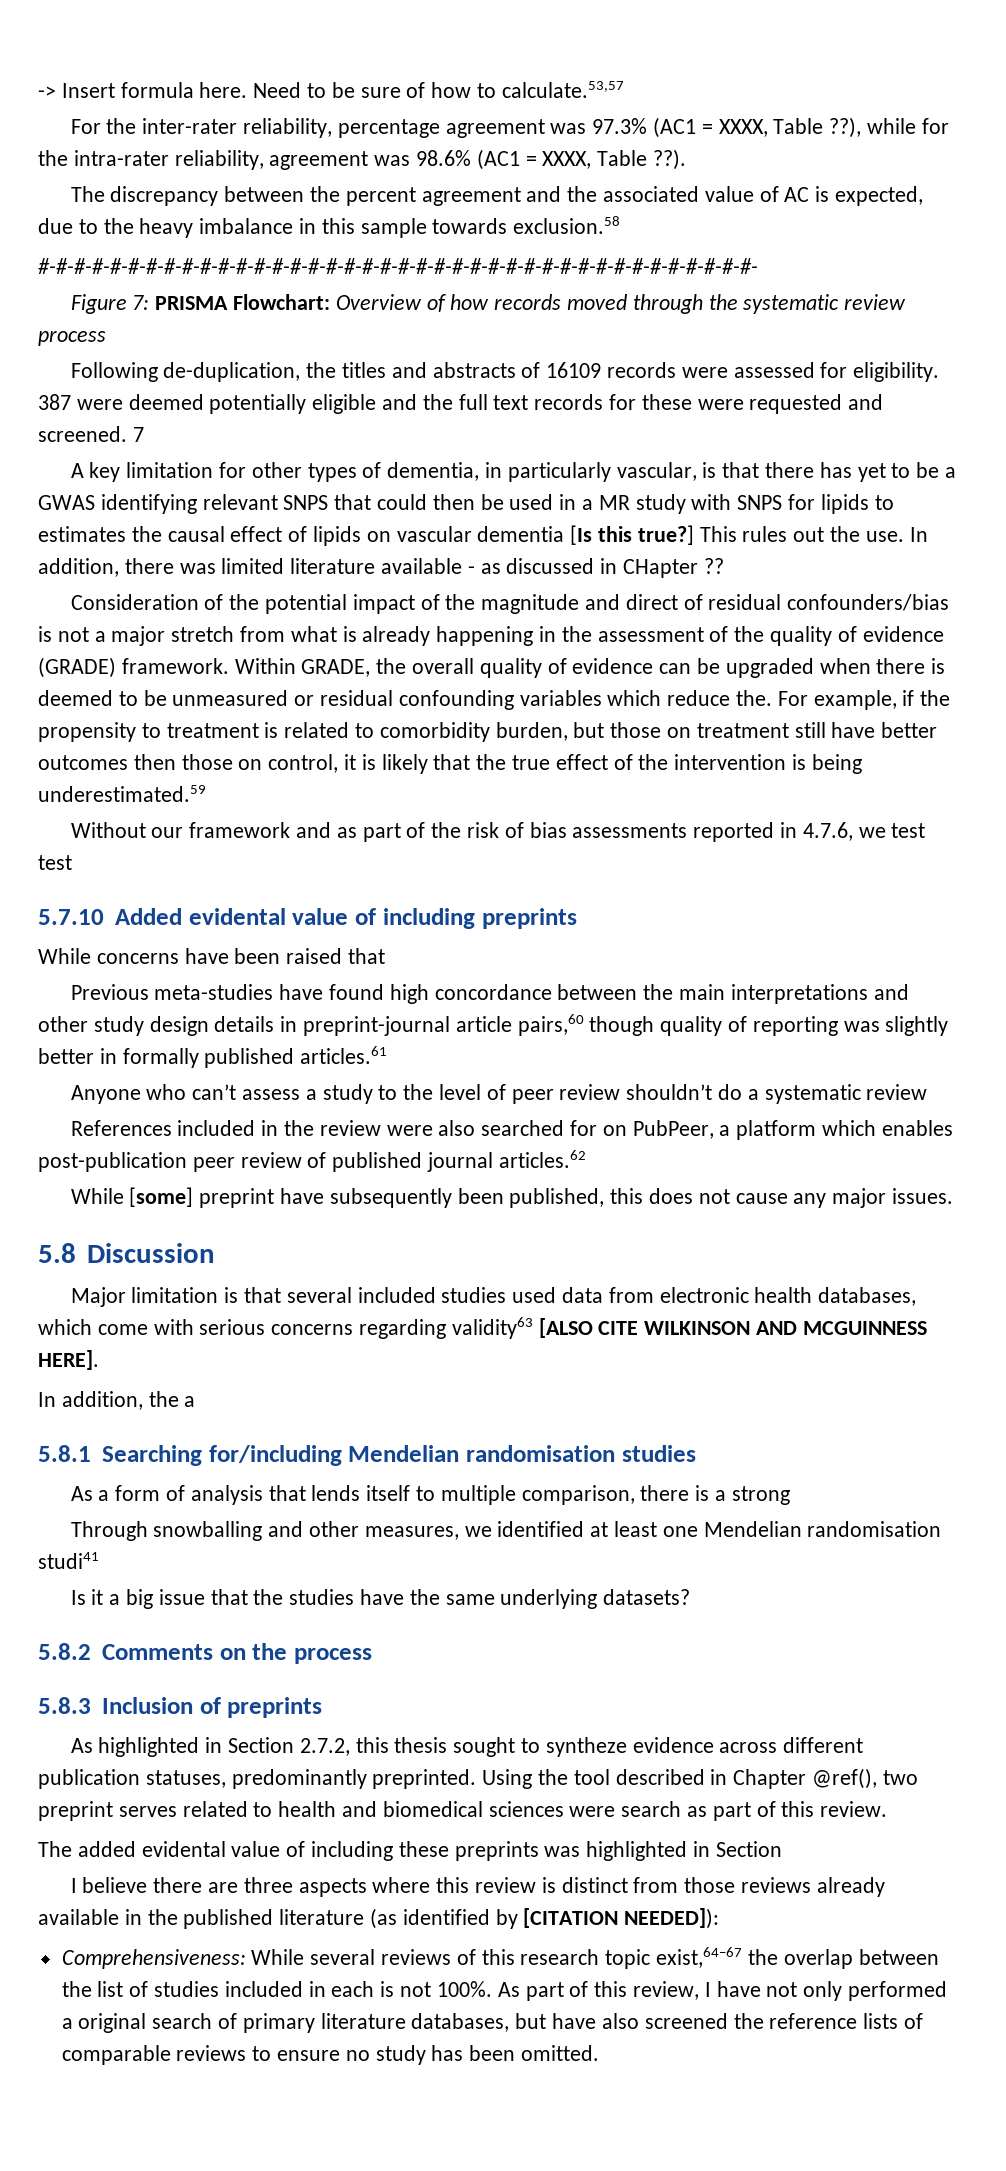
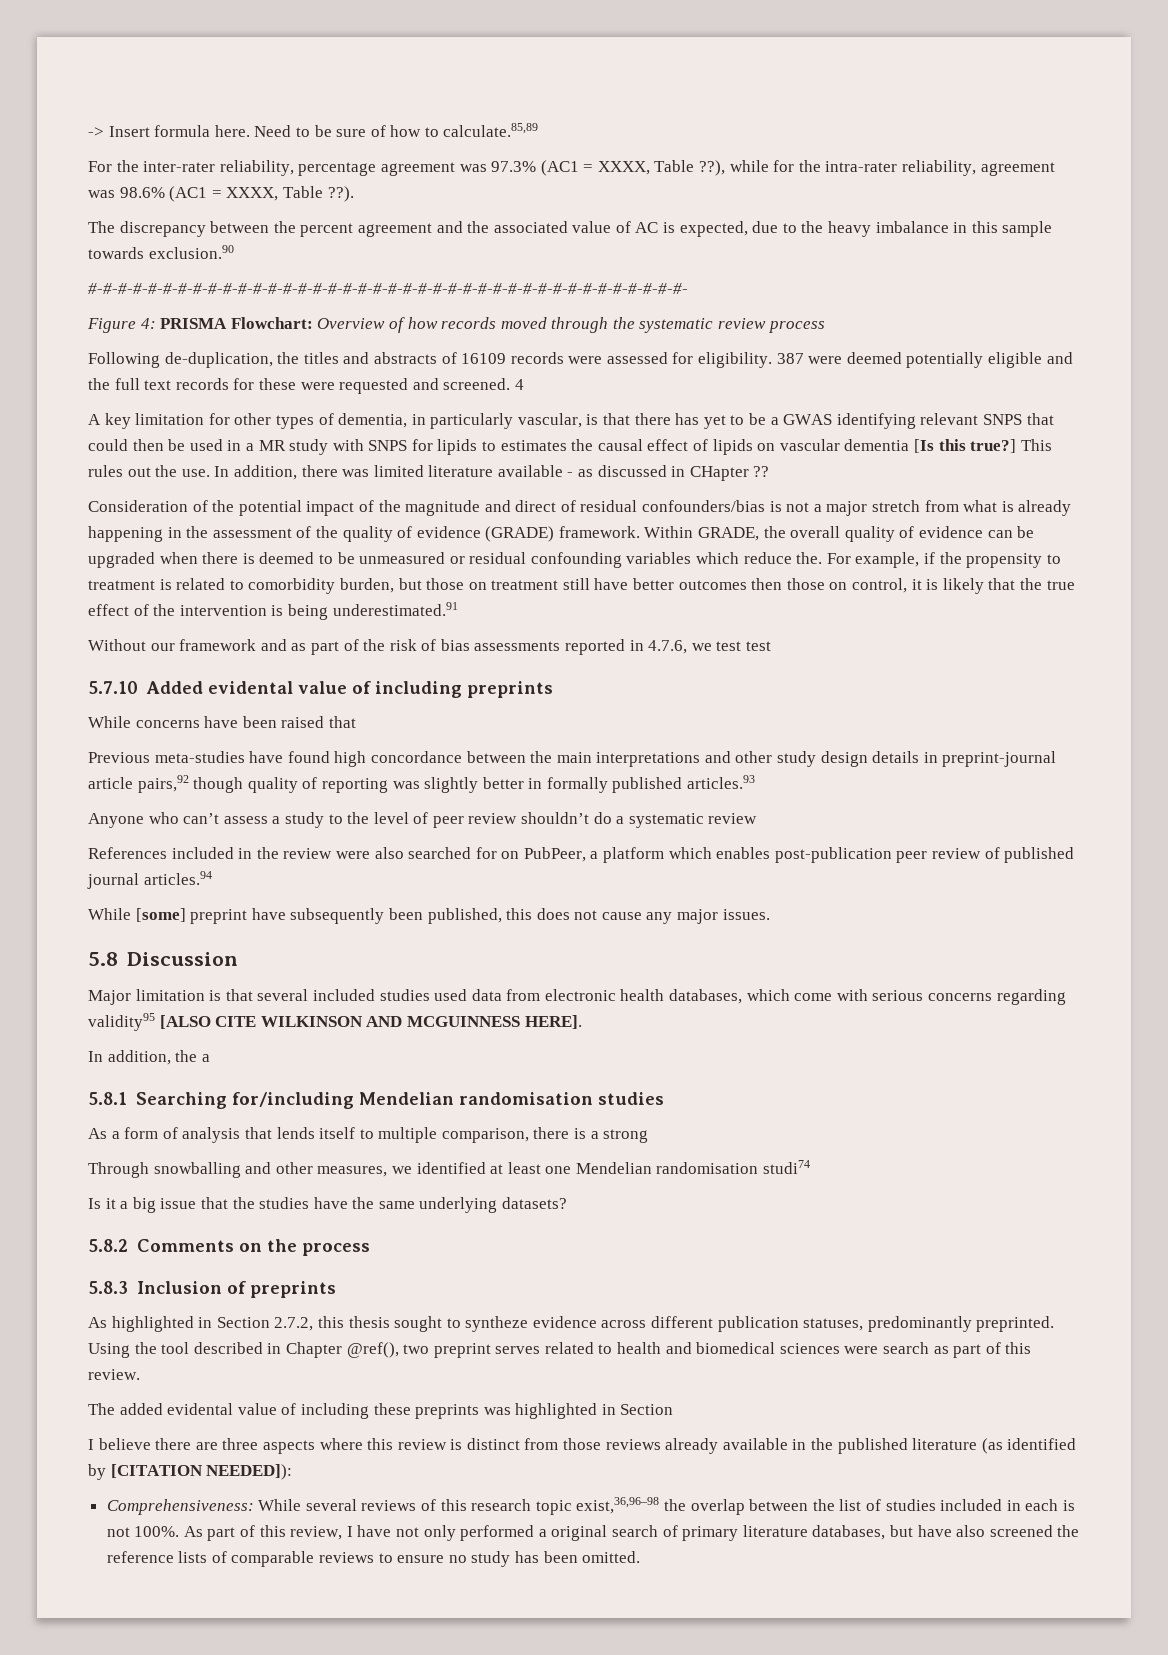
[501,81,624,98] calculate.53,57 -> [443,123,539,137] calculate.85,89
[513,216,621,234] exclusion.58 -> [148,245,234,259] exclusion.90
[132,295,150,310] 7: -> [140,318,156,329] 4:
[132,427,144,442] 7 -> [514,379,524,390] 4
[38,785,206,802] underestimated.59 -> [332,602,458,616] underestimated.91
[517,1014,584,1036] pairs,60 -> [137,775,189,793] pairs,92
[300,1046,388,1064] articles.61 -> [687,775,756,789] articles.93
[498,1150,586,1168] articles.62 -> [143,871,212,885] articles.94
[451,1317,533,1339] validity63 -> [88,1013,155,1031] validity95
[38,1552,99,1569] studi41 -> [763,1160,811,1174] studi74
[656,1947,743,1968] exist,64–67 -> [576,1497,660,1514] exist,36,96–98

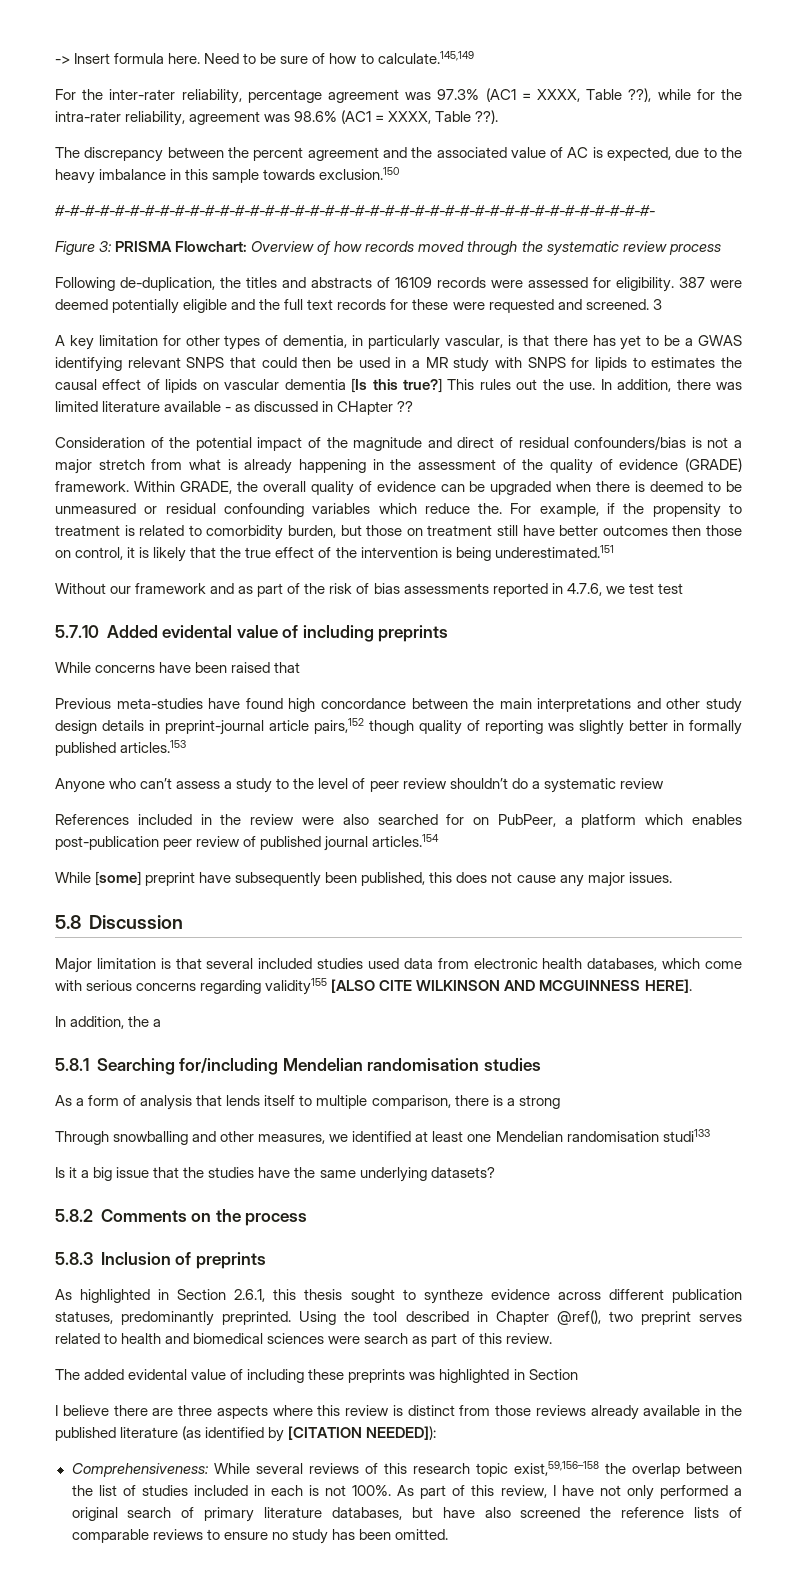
[443,123,539,137] calculate.85,89 -> [377,51,474,64] calculate.145,149
[148,245,234,259] exclusion.90 -> [319,167,400,180] exclusion.150
[140,318,156,329] 4: -> [99,241,113,252] 3:
[514,379,524,390] 4 -> [652,299,662,310] 3
[332,602,458,616] underestimated.91 -> [494,545,614,558] underestimated.151
[137,775,189,793] pairs,92 -> [314,718,364,734] pairs,152
[687,775,756,789] articles.93 -> [120,740,187,753] articles.153
[143,871,212,885] articles.94 -> [372,834,440,847] articles.154
[88,1013,155,1031] validity95 -> [265,978,328,995] validity155
[763,1160,811,1174] studi74 -> [662,1129,710,1142] studi133
[274,1317,314,1331] 2.7.2, -> [234,1289,266,1302] 2.6.1,
[576,1497,660,1514] exist,36,96–98 -> [513,1461,599,1476] exist,59,156–158

